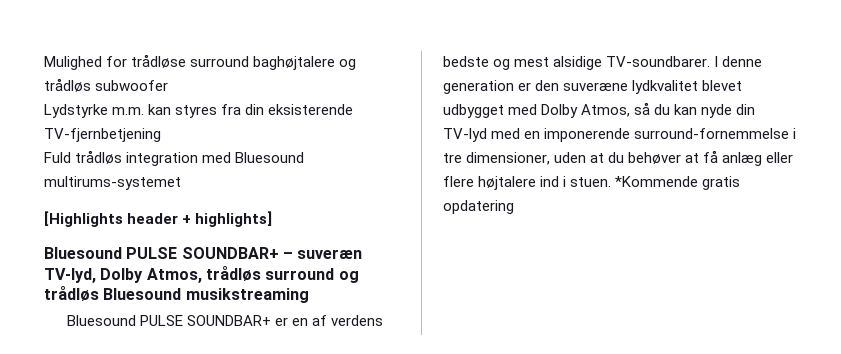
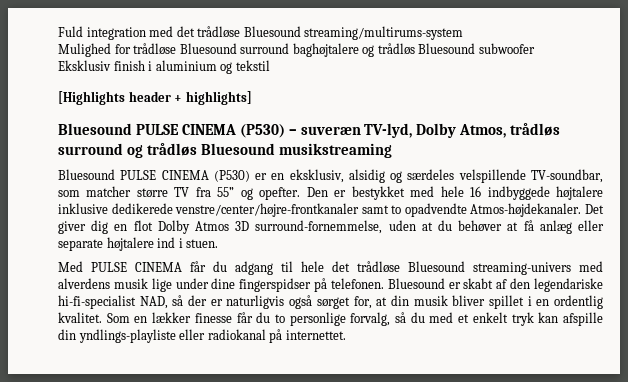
(44, 63) none -> [58,26,464,40] Fuld integration med det trådløse Bluesound streaming/multirums-system //
(187, 61) none -> [179,43,237,54] Bluesound
(91, 85) none -> [418,43,476,54] Bluesound
[44,104,354,118] [44,128,161,142] [44,150,305,166] [44,176,181,190] Lydstyrke m.m. kan styres fra din eksisterende TV-fjernbetjening // Fuld trådløs integration med Bluesound multirums-systemet -> [58,60,270,74] Eksklusiv finish i aluminium og tekstil
[181,247,279,259] SOUNDBAR+ -> [181,124,285,138] CINEMA (P530)
[187,315,384,326] [443,56,763,70] [443,80,743,94] [443,102,756,118] [443,128,797,142] [443,152,551,165] SOUNDBAR+ er en af verdens bedste og mest alsidige TV-soundbarer. I denne generation er den suveræne lydkvalitet blevet udbygget med Dolby Atmos, så du kan nyde din TV-lyd med en imponerende surround-fornemmelse i tre dimensioner, -> [161,169,603,183] [58,186,604,200] [58,203,604,217] [58,220,383,234] CINEMA (P530) er en eksklusiv, alsidig og særdeles velspillende TV-soundbar, som matcher større TV fra 55” og opefter. Den er bestykket med hele 16 indbyggede højtalere inklusive dedikerede venstre/center/højre-frontkanaler samt to opadvendte Atmos-højdekanaler. Det giver dig en flot Dolby Atmos 3D surround-fornemmelse,
[443,176,474,187] flere -> [58,239,103,251] separate
[615,176,741,190] [443,200,514,214] *Kommende gratis opdatering -> [58,261,603,275] [58,278,604,292] [58,295,603,309] [58,312,603,326] [58,329,346,343] // Med PULSE CINEMA får du adgang til hele det trådløse Bluesound streaming-univers med alverdens musik lige under dine fingerspidser på telefonen. Bluesound er skabt af den legendariske hi-fi-specialist NAD, så der er naturligvis også sørget for, at din musik bliver spillet i en ordentlig kvalitet. Som en lækker finesse får du to personlige forvalg, så du med et enkelt tryk kan afspille din yndlings-playliste eller radiokanal på internettet.

